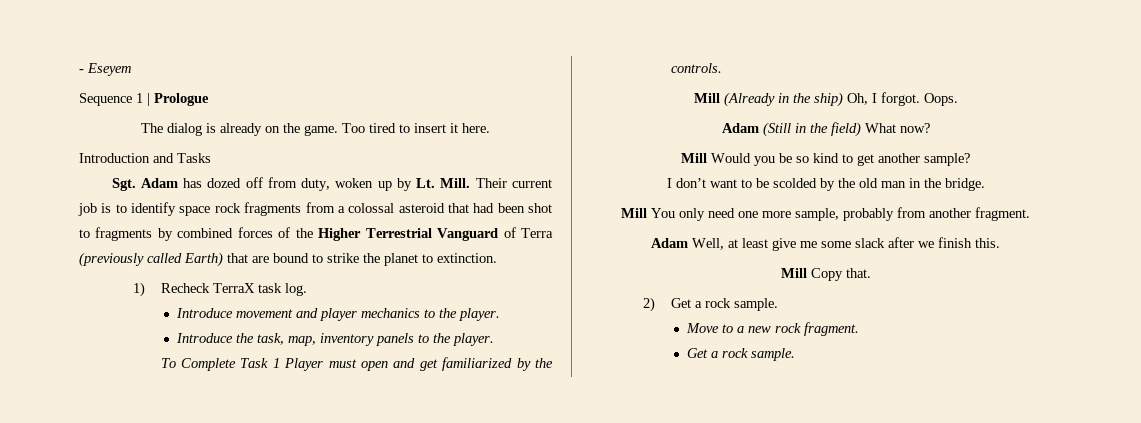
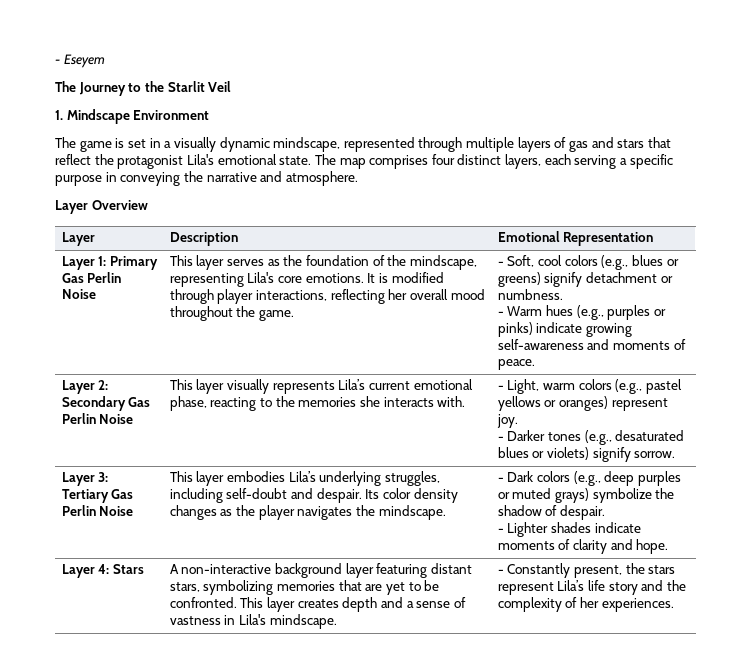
[79,93,209,106] [141,123,490,136] [79,153,211,163] [111,177,552,191] [78,202,552,216] [79,227,553,241] [79,252,497,267] [133,282,307,297] [175,308,500,321] [175,333,494,346] [160,357,553,371] [670,63,722,73] [693,92,958,107] [721,122,930,137] [681,153,970,166] [666,178,985,191] [621,207,1030,221] [651,237,1000,251] [780,268,871,281] [643,297,778,312] [685,322,859,336] [686,348,795,361] Sequence 1 | Prologue // The dialog is already on the game. Too tired to insert it here. // Introduction and Tasks // Sgt. Adam has dozed off from duty, woken up by Lt. Mill. Their current job is to identify space rock fragments from a colossal asteroid that had been shot to fragments by combined forces of the Higher Terrestrial Vanguard of Terra (previously called Earth) that are bound to strike the planet to extinction. // 1) Recheck TerraX task log. // Introduce movement and player mechanics to the player. // Introduce the task, map, inventory panels to the player. // To Complete Task 1 Player must open and get familiarized by the controls. // Mill (Already in the ship) Oh, I forgot. Oops. // Adam (Still in the field) What now? // Mill Would you be so kind to get another sample? // I don’t want to be scolded by the old man in the bridge. // Mill You only need one more sample, probably from another fragment. // Adam Well, at least give me some slack after we finish this. // Mill Copy that. // 2) Get a rock sample. // Move to a new rock fragment. // Get a rock sample. -> [55,81,232,96] [55,109,210,124] [55,137,671,152] [55,154,673,169] [55,171,358,186] [55,200,148,214] [61,232,95,246] [169,232,238,246] [497,231,654,246] [61,256,159,270] [61,272,122,283] [61,289,96,299] [169,255,477,270] [169,272,444,287] [169,289,485,304] [169,306,295,321] [497,255,679,270] [497,272,673,287] [497,289,563,300] [497,305,666,320] [497,322,633,337] [497,339,686,350] [497,359,535,370] [61,380,109,394] [61,396,151,411] [61,413,134,424] [169,379,473,394] [169,396,466,411] [497,379,682,394] [497,396,668,411] [496,414,518,428] [497,430,685,445] [497,447,676,462] [61,472,109,486] [61,489,134,503] [61,505,134,516] [169,471,440,486] [169,488,458,503] [169,505,446,520] [497,471,681,486] [497,488,675,503] [497,505,606,520] [497,522,641,537] [497,539,669,554] [61,564,145,578] [169,563,472,578] [169,580,440,595] [169,597,466,612] [169,614,337,629] [497,563,676,578] [497,580,686,595] [497,597,674,612] The Journey to the Starlit Veil // 1. Mindscape Environment // The game is set in a visually dynamic mindscape, represented through multiple layers of gas and stars that reflect the protagonist Lila's emotional state. The map comprises four distinct layers, each serving a specific purpose in conveying the narrative and atmosphere. // Layer Overview // Layer | Description | Emotional Representation // Layer 1: Primary Gas Perlin Noise | This layer serves as the foundation of the mindscape, representing Lila's core emotions. It is modified through player interactions, reflecting her overall mood throughout the game. | - Soft, cool colors (e.g., blues or greens) signify detachment or numbness. // - Warm hues (e.g., purples or pinks) indicate growing self-awareness and moments of peace. // Layer 2: Secondary Gas Perlin Noise | This layer visually represents Lila’s current emotional phase, reacting to the memories she interacts with. | - Light, warm colors (e.g., pastel yellows or oranges) represent joy. // - Darker tones (e.g., desaturated blues or violets) signify sorrow. // Layer 3: Tertiary Gas Perlin Noise | This layer embodies Lila’s underlying struggles, including self-doubt and despair. Its color density changes as the player navigates the mindscape. | - Dark colors (e.g., deep purples or muted grays) symbolize the shadow of despair. // - Lighter shades indicate moments of clarity and hope. // Layer 4: Stars | A non-interactive background layer featuring distant stars, symbolizing memories that are yet to be confronted. This layer creates depth and a sense of vastness in Lila's mindscape. | - Constantly present, the stars represent Lila’s life story and the complexity of her experiences.

